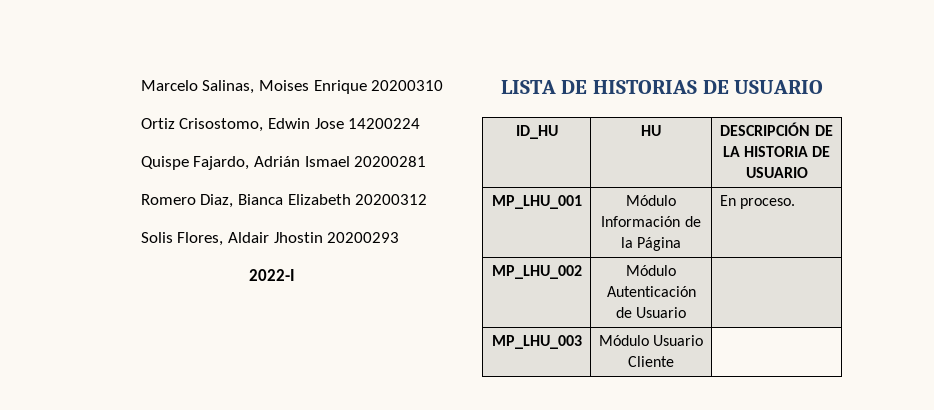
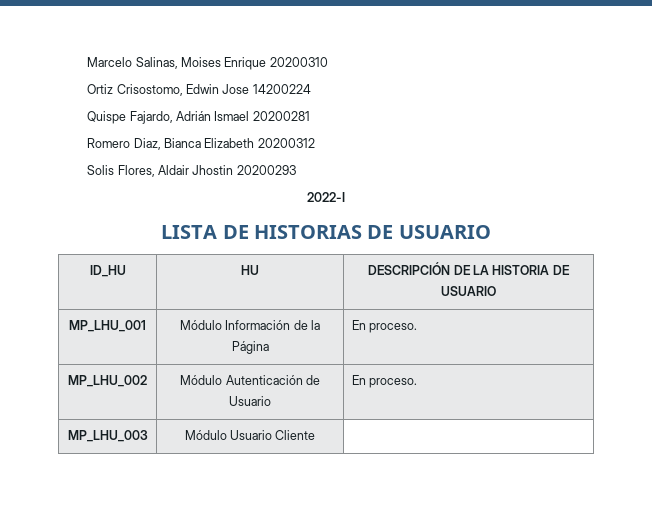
(687, 312) none -> [351,375,418,388] En proceso.

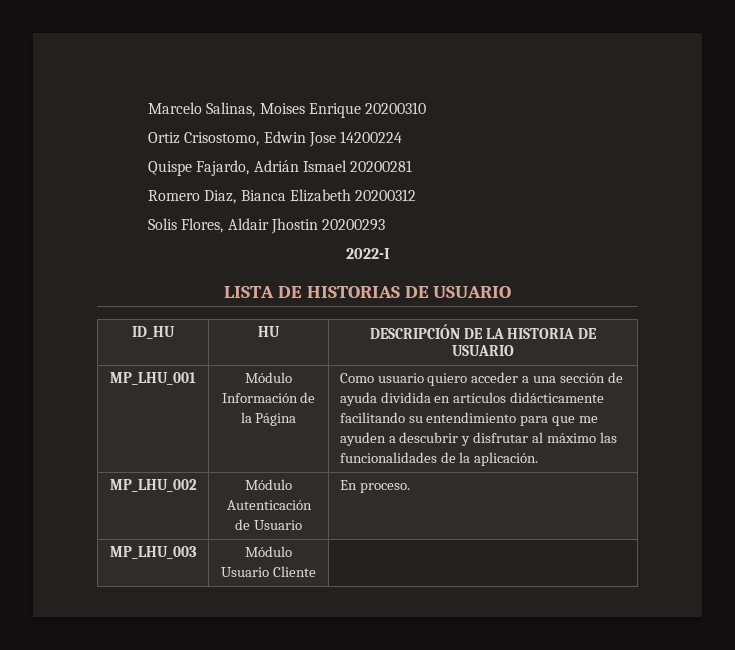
[351,320,418,333] En proceso. -> [339,372,624,386] [339,392,605,406] [339,412,599,426] [339,432,618,446] [339,452,539,466] Como usuario quiero acceder a una sección de ayuda dividida en artículos didácticamente facilitando su entendimiento para que me ayuden a descubrir y disfrutar al máximo las funcionalidades de la aplicación.

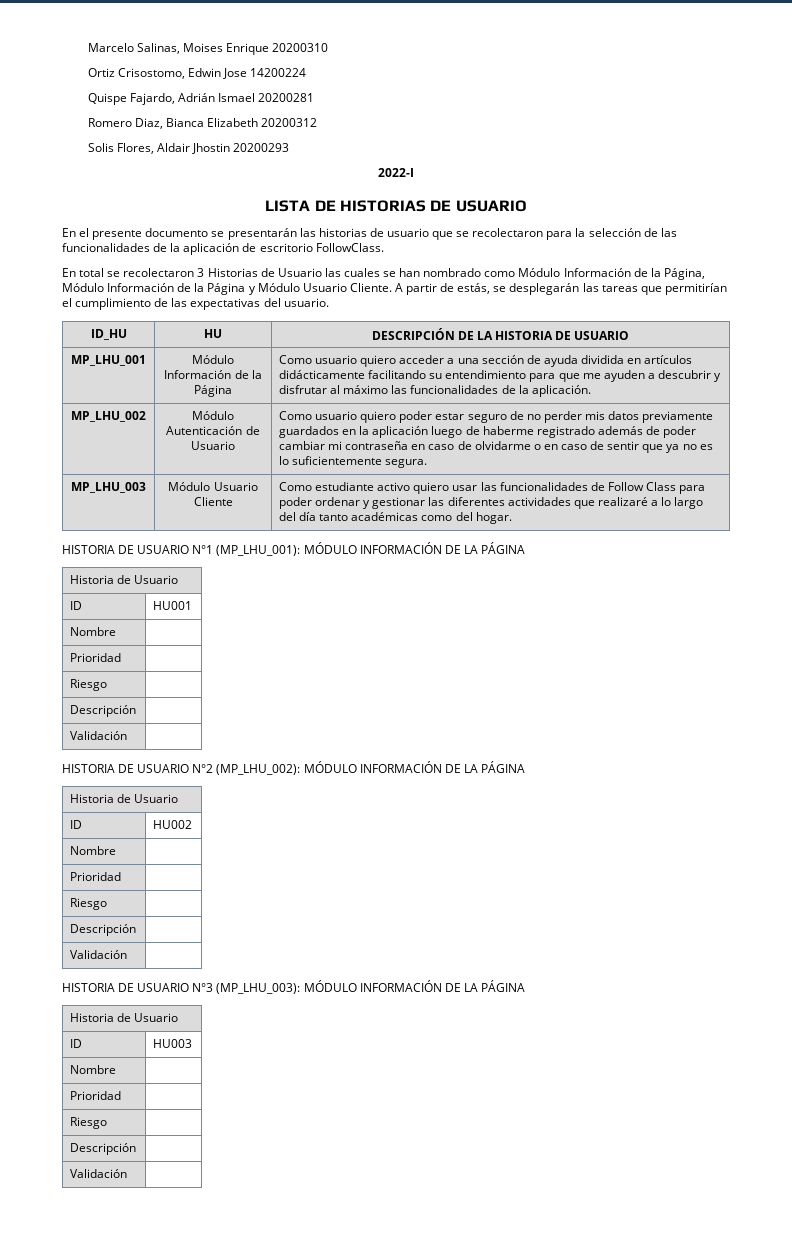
(512, 292) none -> [62,228,677,240] [62,243,384,255] [62,268,705,280] [62,283,727,295] [62,298,329,310] // En el presente documento se presentarán las historias de usuario que se recolectaron para la selección de las funcionalidades de la aplicación de escritorio FollowClass. // En total se recolectaron 3 Historias de Usuario las cuales se han nombrado como Módulo Información de la Página, Módulo Información de la Página y Módulo Usuario Cliente. A partir de estás, se desplegarán las tareas que permitirían el cumplimiento de las expectativas del usuario.
[339,480,410,493] [109,546,197,559] [245,546,292,557] [221,566,316,577] En proceso. // MP_LHU_003 | Módulo Usuario Cliente -> [279,411,714,423] [279,426,697,438] [279,441,713,453] [279,456,428,468] [71,482,146,493] [168,482,258,491] [193,497,233,506] [279,482,706,494] [279,497,704,509] [279,512,512,524] [62,542,525,556] [70,575,179,584] [70,601,83,610] [153,601,193,610] [70,627,117,636] [70,653,122,662] [70,679,108,691] [70,705,137,717] [70,731,128,740] [62,761,525,775] [70,794,179,803] [70,820,83,829] [153,820,193,829] [70,846,117,855] [70,872,122,881] [70,898,108,910] [70,924,137,936] [70,950,128,959] [62,980,525,994] [70,1013,179,1022] [70,1039,83,1048] [153,1039,193,1048] [70,1065,117,1074] [70,1091,122,1100] [70,1117,108,1129] [70,1143,137,1155] [70,1169,128,1178] Como usuario quiero poder estar seguro de no perder mis datos previamente guardados en la aplicación luego de haberme registrado además de poder cambiar mi contraseña en caso de olvidarme o en caso de sentir que ya no es lo suficientemente segura. // MP_LHU_003 | Módulo Usuario Cliente | Como estudiante activo quiero usar las funcionalidades de Follow Class para poder ordenar y gestionar las diferentes actividades que realizaré a lo largo del día tanto académicas como del hogar. // HISTORIA DE USUARIO N°1 (MP_LHU_001): MÓDULO INFORMACIÓN DE LA PÁGINA // Historia de Usuario // ID | HU001 // Nombre | // Prioridad | // Riesgo | // Descripción | // Validación | // HISTORIA DE USUARIO N°2 (MP_LHU_002): MÓDULO INFORMACIÓN DE LA PÁGINA // Historia de Usuario // ID | HU002 // Nombre | // Prioridad | // Riesgo | // Descripción | // Validación | // HISTORIA DE USUARIO N°3 (MP_LHU_003): MÓDULO INFORMACIÓN DE LA PÁGINA // Historia de Usuario // ID | HU003 // Nombre | // Prioridad | // Riesgo | // Descripción | // Validación

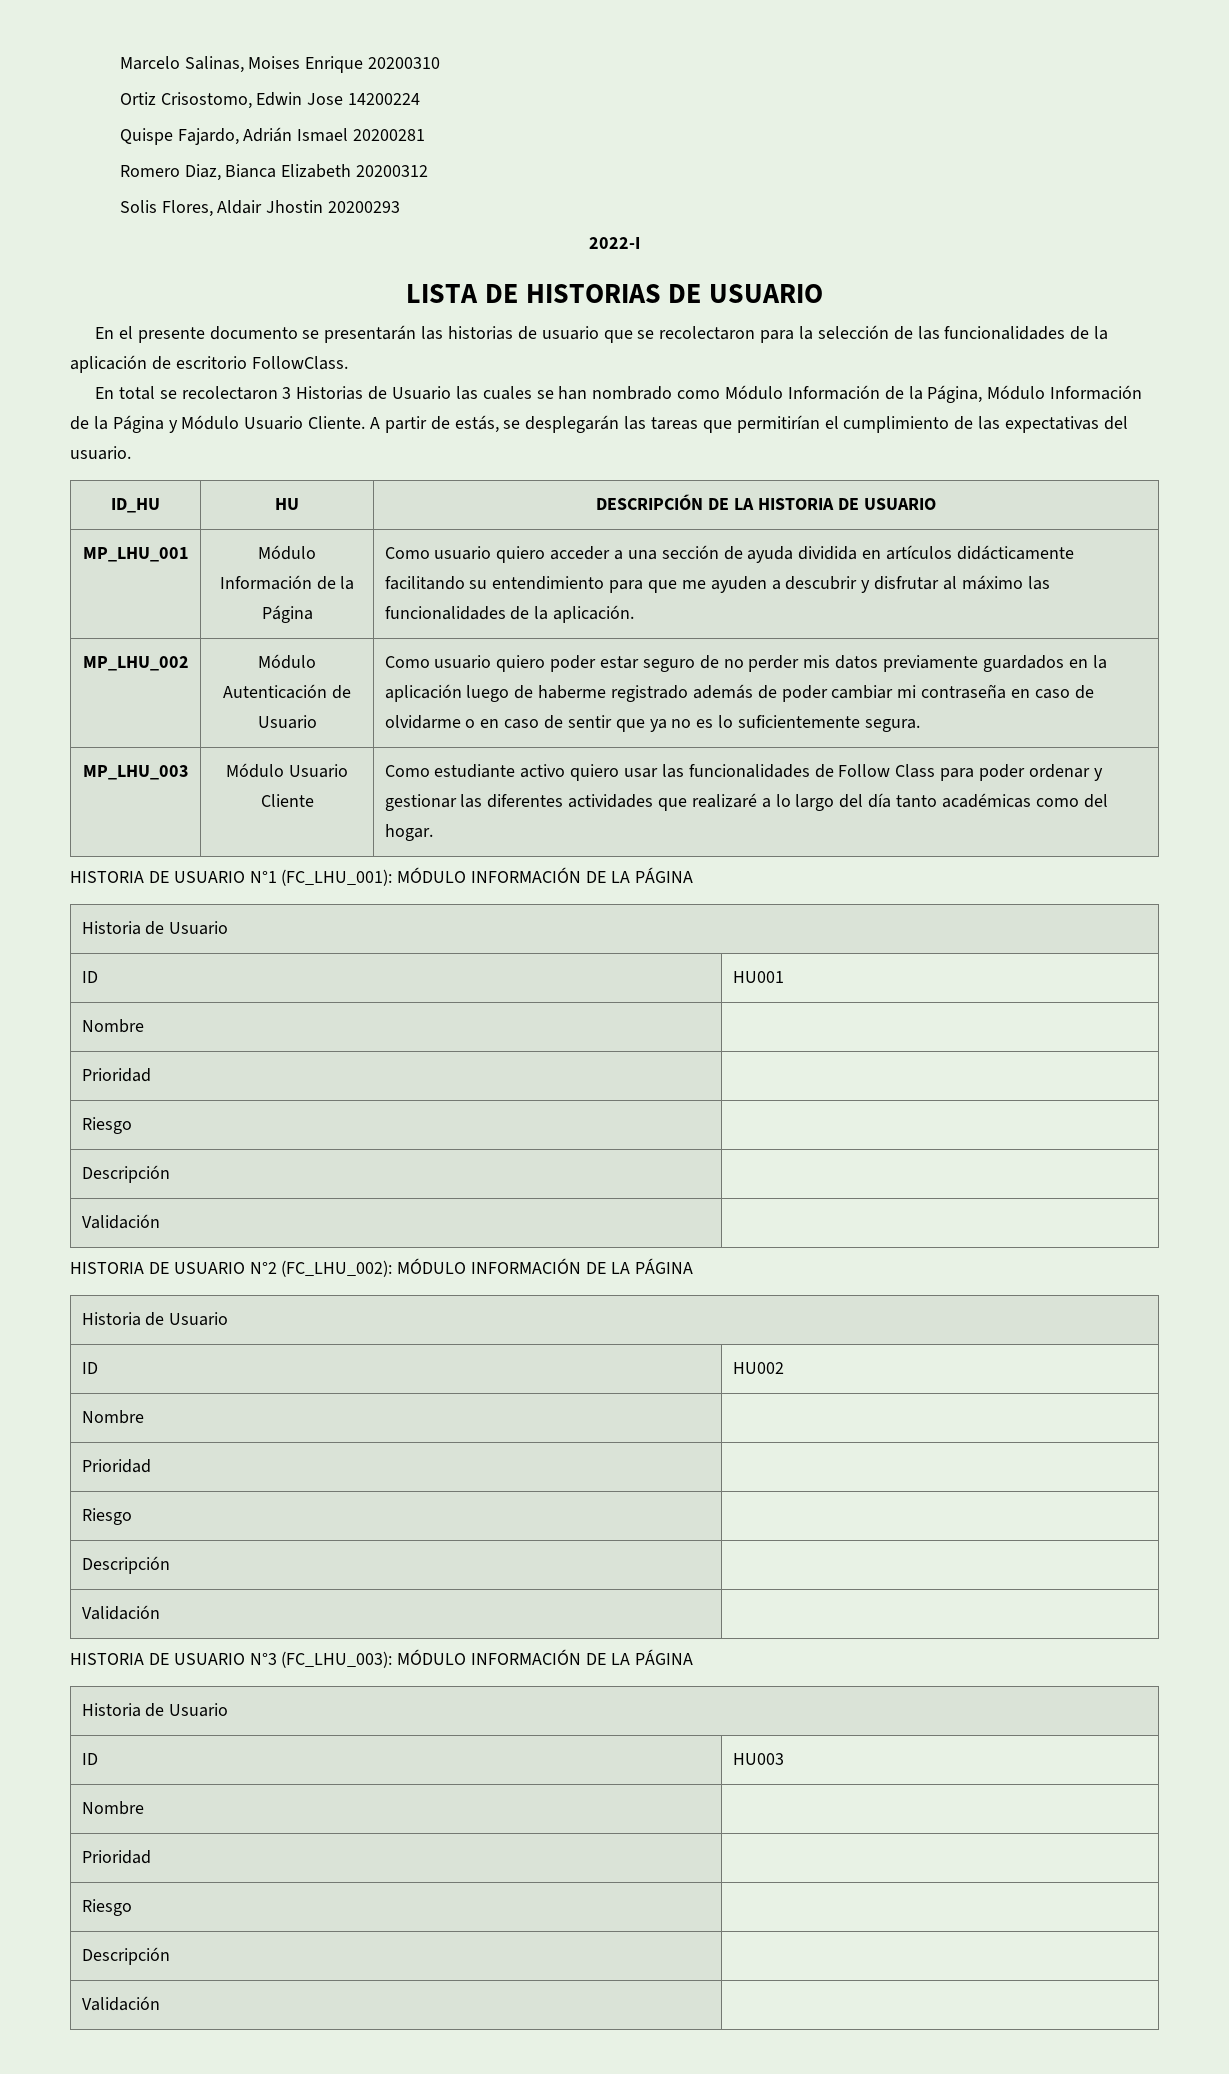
[216,545,301,556] (MP_LHU_001): -> [281,869,393,886] (FC_LHU_001):
[216,764,301,775] (MP_LHU_002): -> [281,1260,393,1277] (FC_LHU_002):
[216,983,301,994] (MP_LHU_003): -> [281,1651,393,1668] (FC_LHU_003):

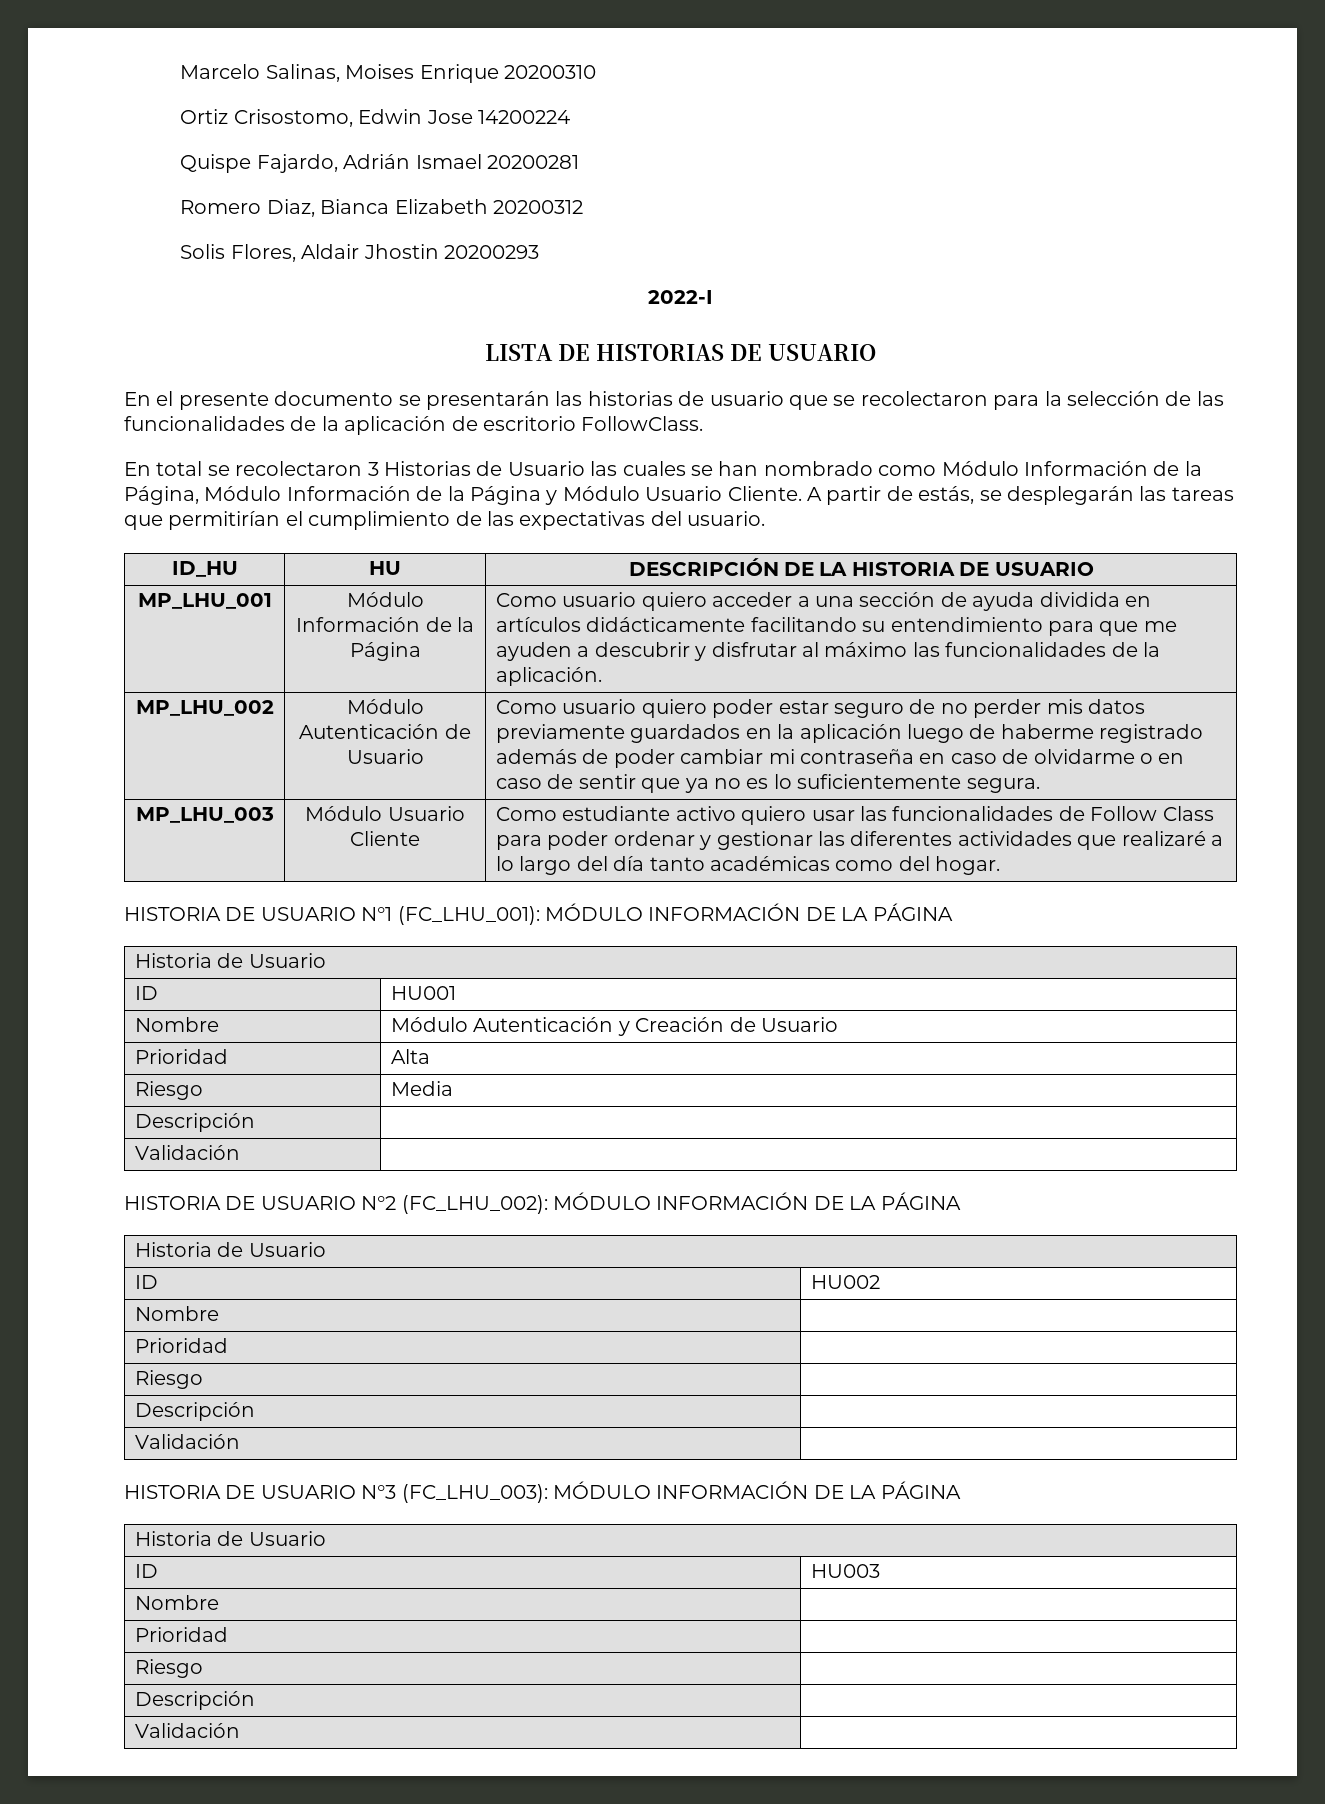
[81,1068,151,1082] [81,1117,132,1134] // Prioridad | // Riesgo | -> [390,1017,838,1036] [134,1049,228,1064] [390,1049,430,1064] [134,1081,203,1100] [390,1081,453,1096] Módulo Autenticación y Creación de Usuario // Prioridad | Alta // Riesgo | Media

